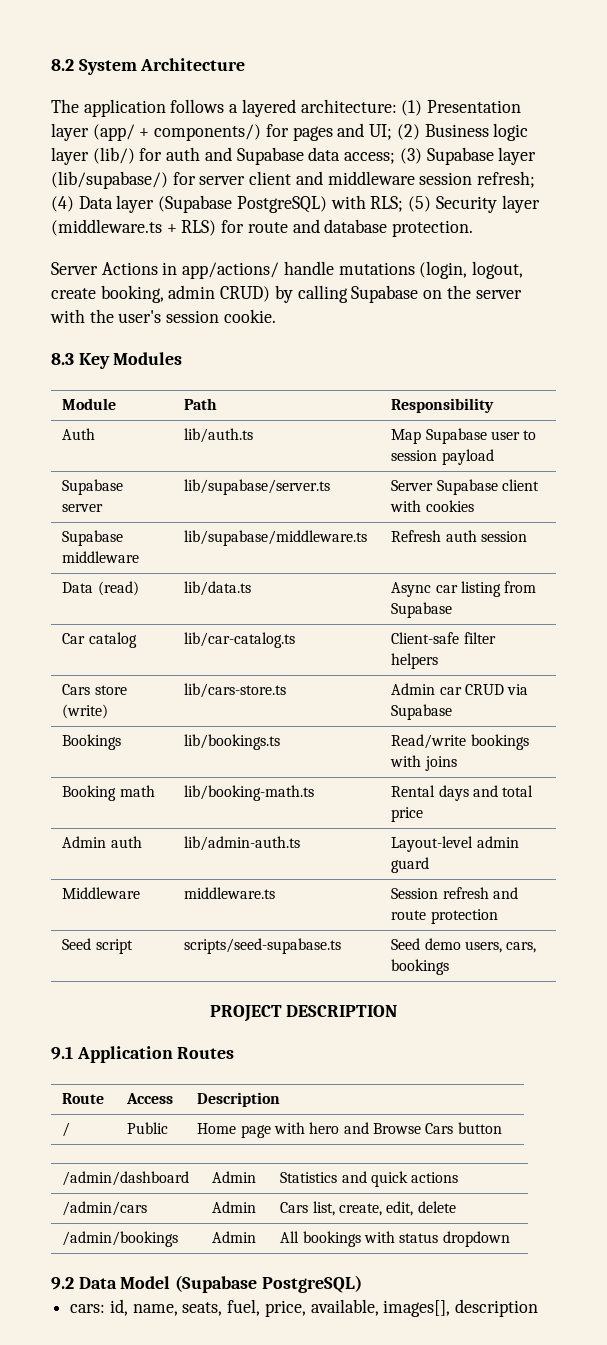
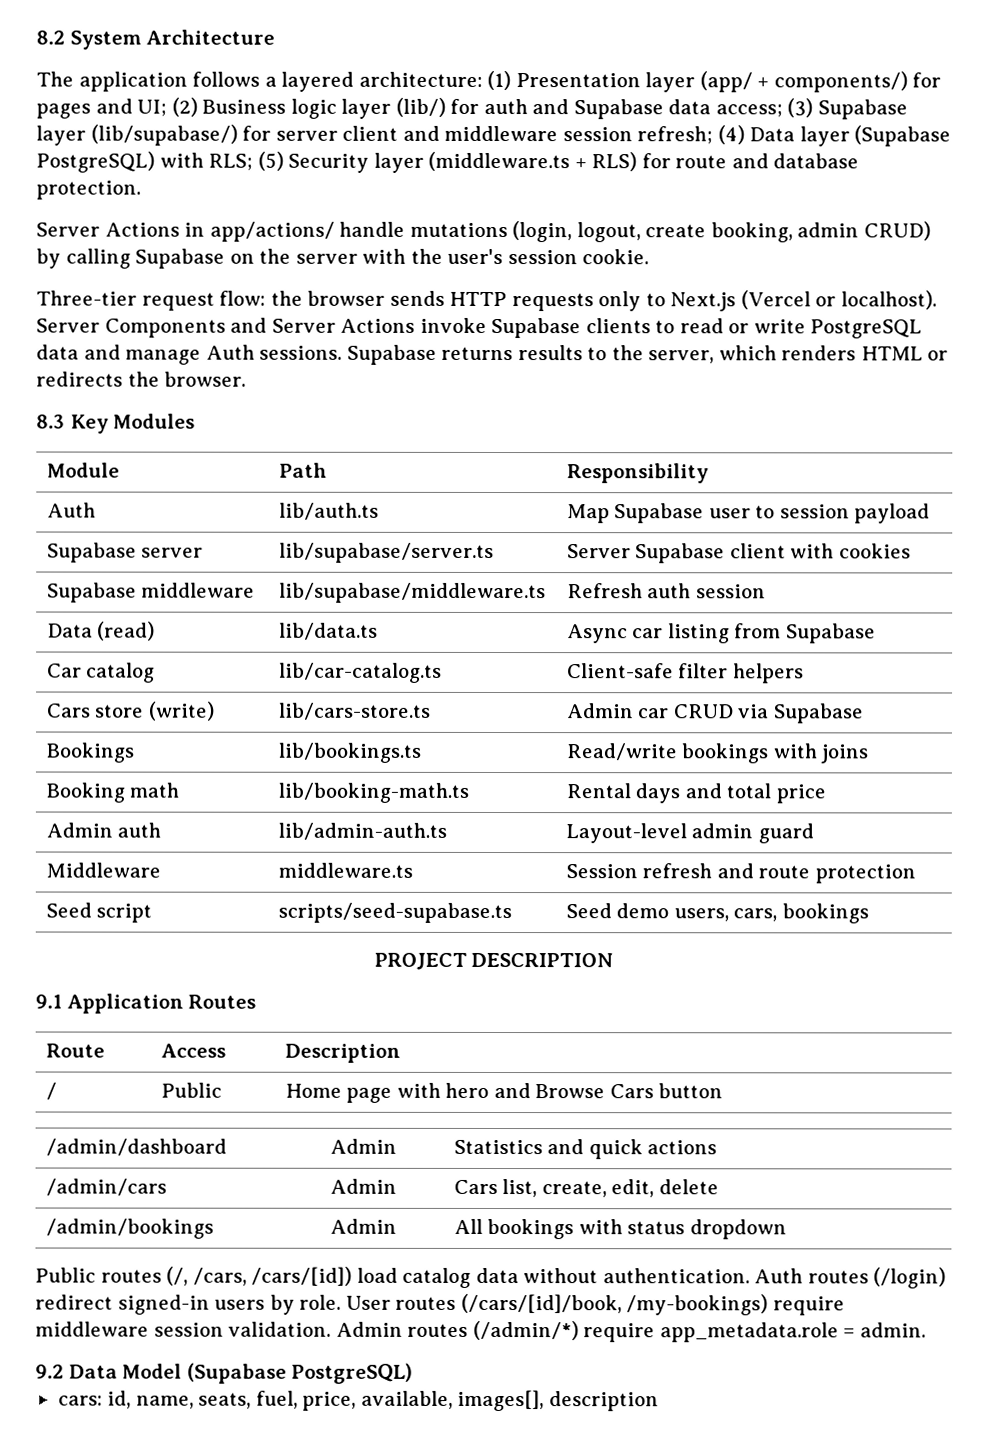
(276, 316) none -> [36,290,937,312] [36,317,923,339] [36,344,949,365] [36,371,247,387] // Three-tier request flow: the browser sends HTTP requests only to Next.js (Vercel or localhost). Server Components and Server Actions invoke Supabase clients to read or write PostgreSQL data and manage Auth sessions. Supabase returns results to the server, which renders HTML or redirects the browser.
(510, 1239) none -> [35,1266,947,1289] [35,1293,845,1316] [35,1320,926,1343] // Public routes (/, /cars, /cars/[id]) load catalog data without authentication. Auth routes (/login) redirect signed-in users by role. User routes (/cars/[id]/book, /my-bookings) require middleware session validation. Admin routes (/admin/*) require app_metadata.role = admin.

